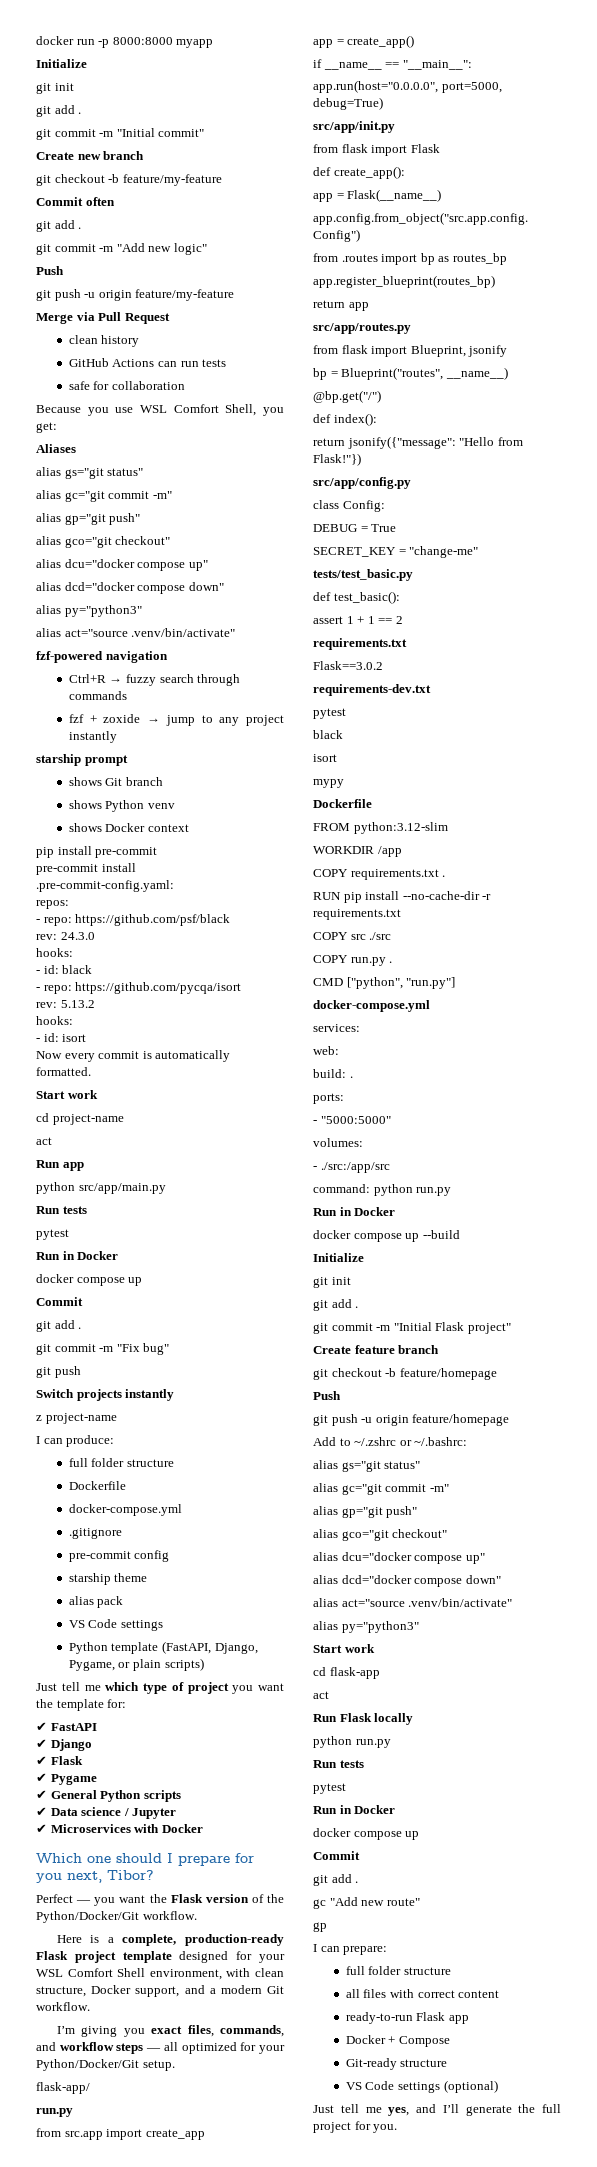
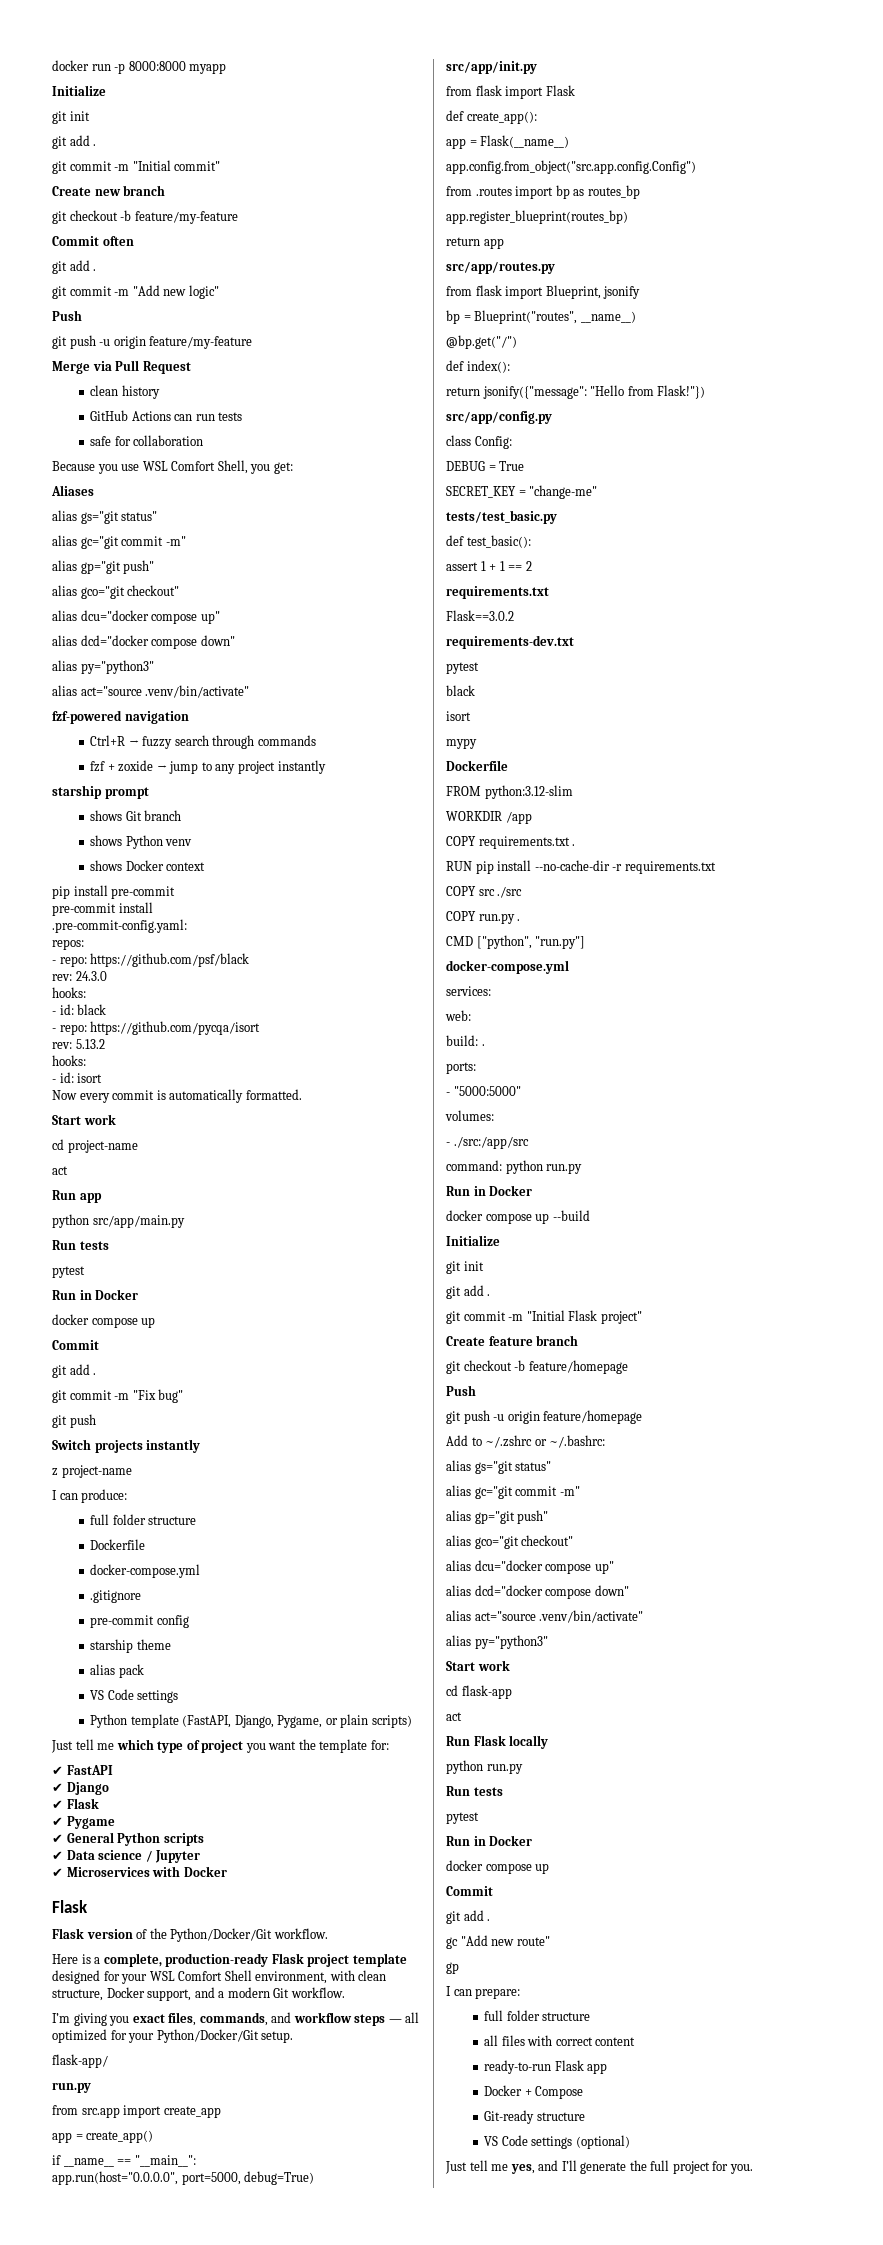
[36,1853,254,1866] [36,1870,154,1883] [36,1894,167,1906] Which one should I prepare for you next, Tibor? // Perfect — you want the -> [52,1900,88,1913] Flask //

